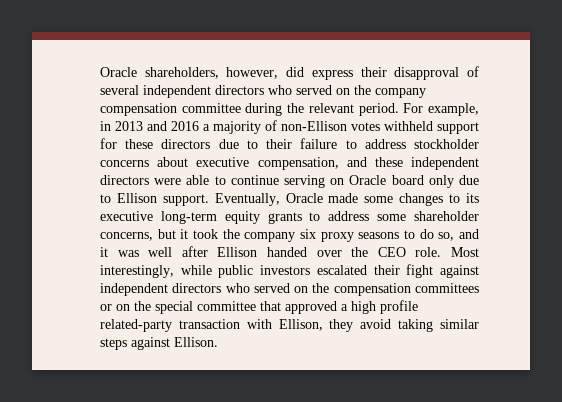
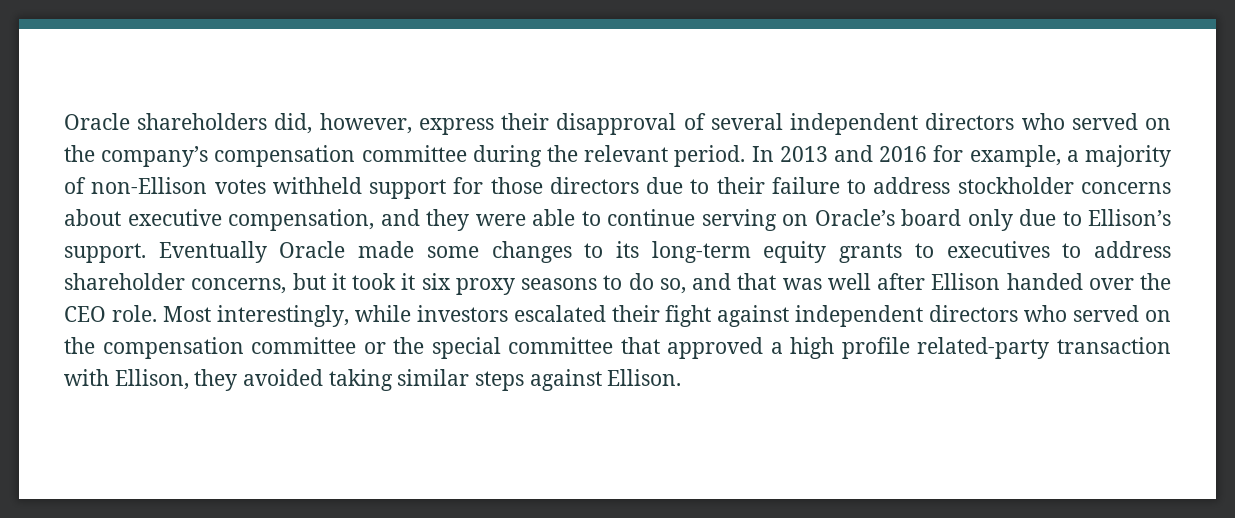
[100,67,305,79] Oracle shareholders, however, did -> [64,113,412,134] Oracle shareholders did, however,
[375,88,426,98] company -> [101,146,209,167] company’s
[403,103,480,116] [100,121,111,131] For example, in -> [751,146,774,162] In
(199, 126) none -> [933,145,1061,167] for example,
[125,139,154,149] these -> [490,177,543,194] those
[374,157,479,170] [100,175,149,185] these independent directors -> [426,209,469,231] they
[349,175,387,185] Oracle -> [814,209,895,226] Oracle’s
[116,193,280,206] Ellison support. Eventually, -> [1088,209,1171,226] [64,241,267,263] Ellison’s support. Eventually
[100,211,153,221] executive -> (639, 249) none
[328,211,407,221] address some -> [946,241,1171,258] executives to address
[222,229,296,242] the company -> [401,273,416,290] it
[100,247,108,257] it -> [737,273,777,290] that
[218,265,254,278] public -> (411, 313) none
[414,283,479,293] [100,304,130,311] committees or on -> [251,337,386,354] committee or
[360,319,392,329] avoid -> [243,369,324,386] avoided

